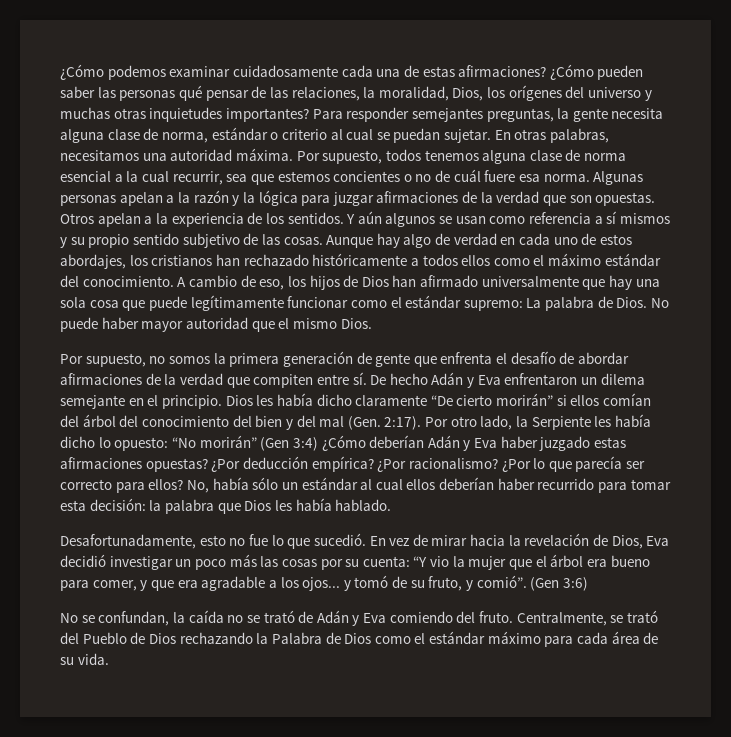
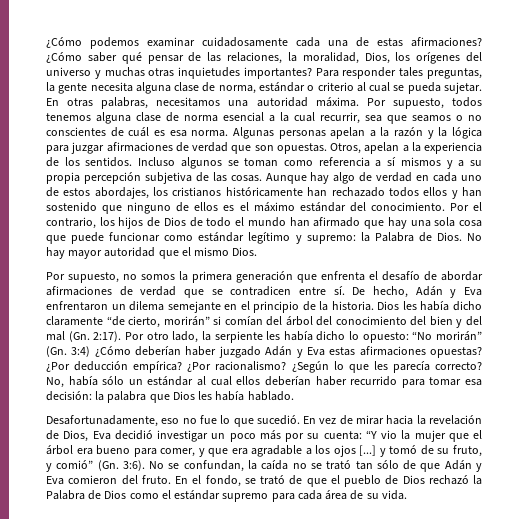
[597,65,644,80] [60,86,176,101] pueden saber las personas -> [87,52,117,62] saber
[411,108,483,122] semejantes -> [399,67,424,77] tales
[393,128,441,143] puedan -> [407,82,441,94] pueda
[277,171,401,182] estemos concientes -> [412,115,451,122] seamos
(432, 178) none -> [46,127,106,136] conscientes
[484,170,516,182] fuere -> [153,130,165,136] es
[480,192,493,203] la -> (189, 147) none
[60,213,94,224] Otros -> [330,143,361,154] Otros,
[346,211,382,224] Y aún -> [138,157,176,166] Incluso
[455,216,486,224] usan -> [244,158,279,167] toman
[70,233,240,248] su propio sentido subjetivo -> [458,160,483,167] [46,172,192,184] a su propia percepción subjetiva
(213, 260) none -> [225,187,303,197] históricamente
[312,253,530,266] históricamente a todos ellos como -> [388,187,483,199] [46,202,235,214] todos ellos y han sostenido que ninguno de ellos es
[177,275,389,290] A cambio de eso, los hijos de Dios -> [449,202,482,211] [46,217,286,229] Por el contrario, los hijos de Dios de todo el mundo
[481,276,579,287] universalmente -> (361, 222) none
[190,295,284,311] legítimamente -> (105, 238) none
[390,295,595,311] el estándar supremo: La palabra -> [198,232,414,244] estándar legítimo y supremo: la Palabra
[60,317,139,332] puede haber -> [46,247,65,259] hay
[356,352,411,367] de gente -> (293, 277) none
[164,373,314,388] la verdad que compiten -> [140,286,292,298] verdad que se contradicen
[389,373,428,385] hecho -> [373,286,409,298] hecho,
[161,395,222,409] principio. -> [253,301,374,313] principio de la historia.
[430,395,493,406] “De cierto -> [106,316,161,328] “de cierto,
[570,395,600,406] ellos -> (222, 320) none
[347,416,381,430] (Gen. -> [68,331,90,342] (Gn.
[531,416,591,430] Serpiente -> [214,331,263,343] serpiente
[260,437,290,451] (Gen -> [46,346,67,357] (Gn.
[427,435,591,451] Adán y Eva haber juzgado -> [185,346,325,358] haber juzgado Adán y Eva
[501,456,646,472] [60,479,184,493] ¿Por lo que parecía ser correcto para ellos? -> [291,361,483,373] ¿Según lo que les parecía correcto?
[60,500,86,511] esta -> [465,379,483,386] esa
[199,535,226,546] esto -> [161,418,180,424] eso
[260,556,317,567] las cosas -> (281, 435) none
[302,577,341,591] ojos... -> [333,445,377,457] ojos [...]
[476,575,588,591] comió”. (Gen 3:6) // -> [56,460,145,471] comió” (Gn. 3:6).
[298,610,453,626] de Adán y Eva comiendo -> [355,460,483,472] [46,475,118,485] tan sólo de que Adán y Eva comieron
[516,610,658,626] [60,632,253,644] Centralmente, se trató del Pueblo de Dios rechazando -> [175,475,469,487] En el fondo, se trató de que el pueblo de Dios rechazó
[487,631,541,644] máximo -> [222,493,269,502] supremo

